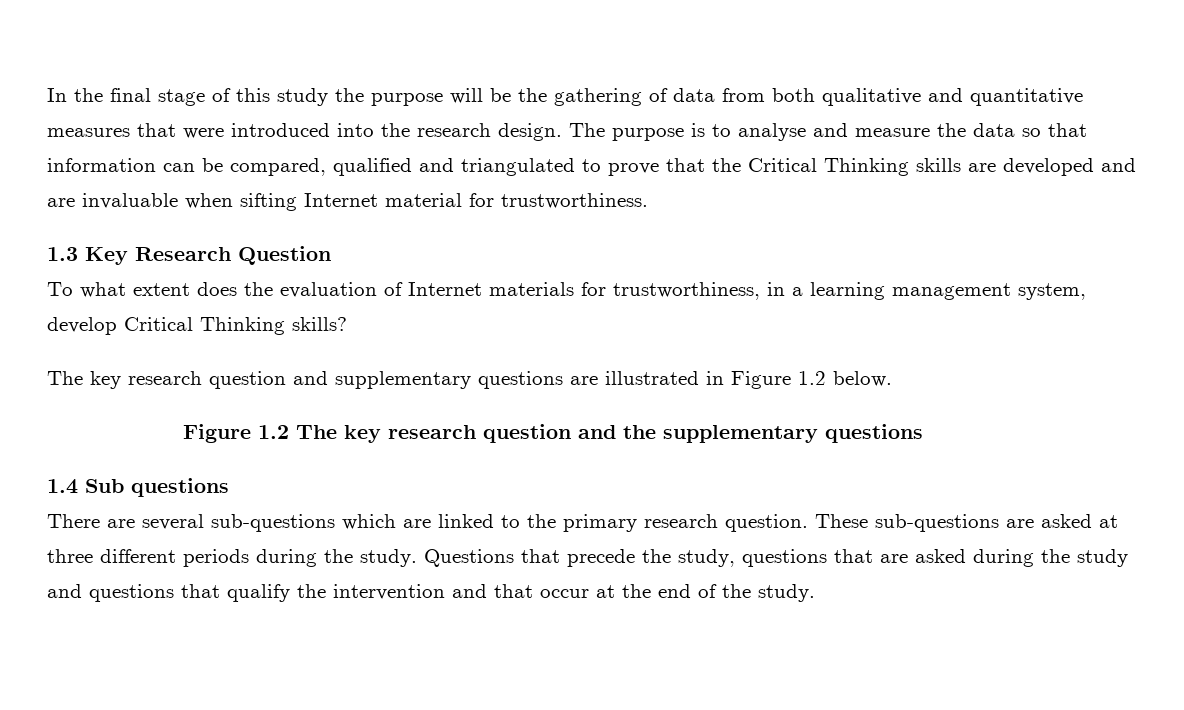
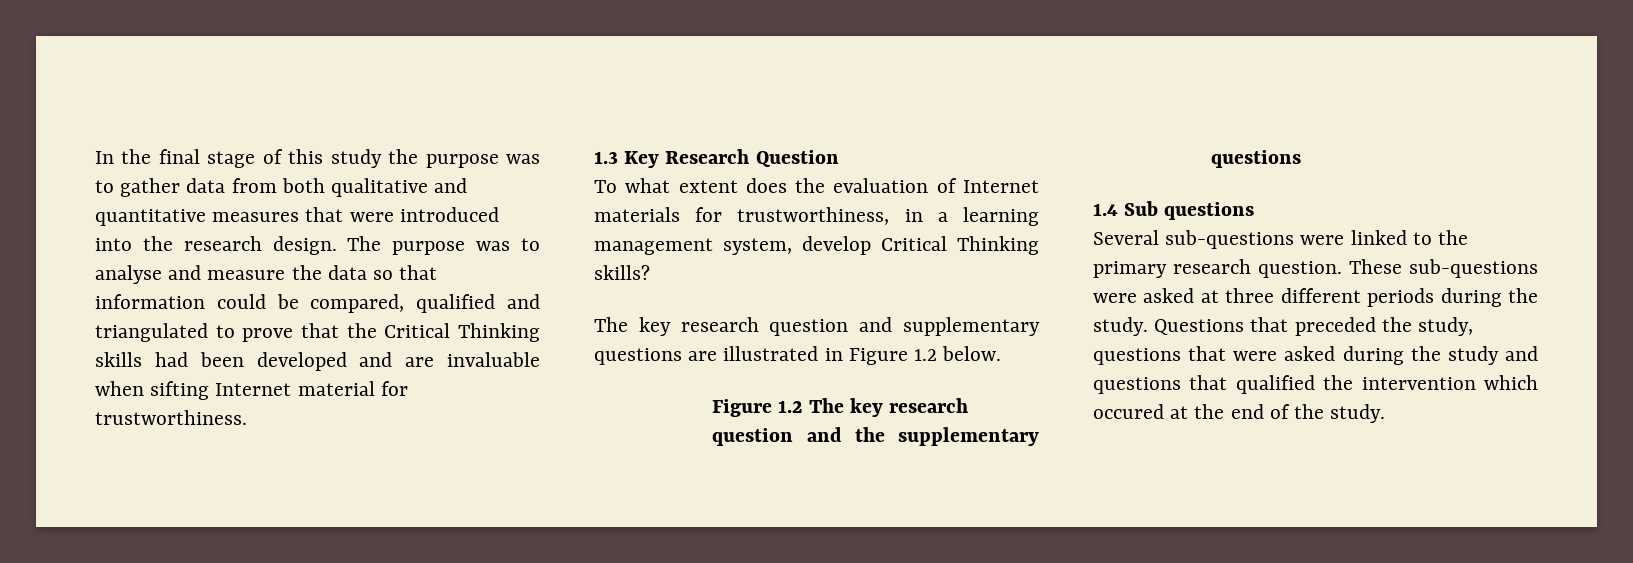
[450,88,668,106] will be the gathering of -> [506,154,540,164] [95,178,181,197] was to gather
[691,123,705,137] is -> [476,241,511,251] was
[163,163,195,172] can -> [216,294,266,309] could
[968,163,996,172] are -> [154,352,244,367] had been
[47,514,431,532] There are several sub-questions which are -> [1093,230,1345,249] Several sub-questions were
[1006,519,1034,528] are -> [1093,293,1137,303] were
[567,549,635,567] precede -> [1294,317,1376,336] preceded
[880,554,908,563] are -> [1233,351,1278,361] were
[227,584,290,602] qualify -> [1235,375,1315,394] qualified
[452,584,589,598] and that occur -> [1484,375,1538,390] [1093,404,1164,419] which occured

